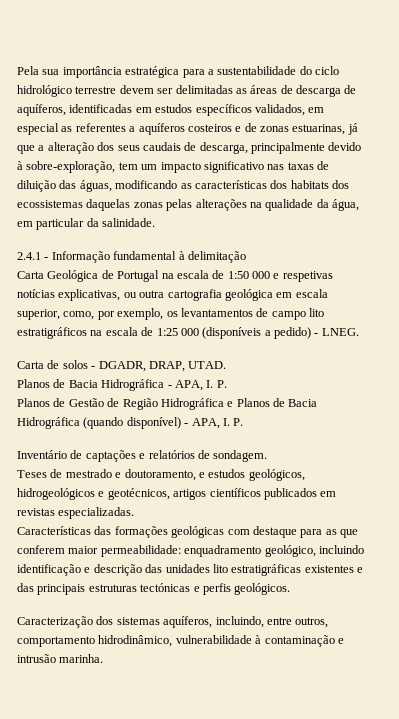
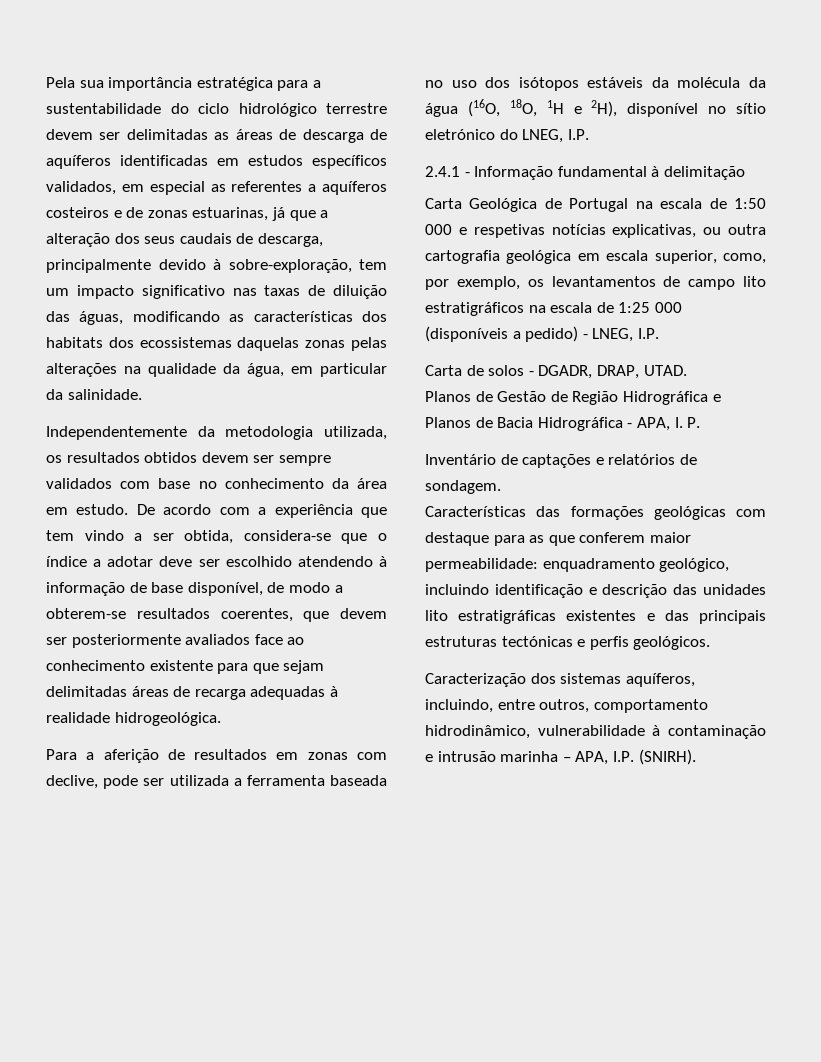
[17,104,66,116] aquíferos, -> [46,155,111,169] aquíferos
(156, 222) none -> [46,426,388,440] [46,452,331,466] [46,478,387,489] [46,504,387,518] [46,530,387,544] [46,556,388,567] [46,582,343,596] [46,608,387,622] [46,634,305,648] [46,660,325,674] [46,686,338,700] [46,712,221,726] [46,749,387,763] [46,775,387,789] [425,77,766,91] [425,99,766,117] [425,129,589,143] // Independentemente da metodologia utilizada, os resultados obtidos devem ser sempre validados com base no conhecimento da área em estudo. De acordo com a experiência que tem vindo a ser obtida, considera-se que o índice a adotar deve ser escolhido atendendo à informação de base disponível, de modo a obterem-se resultados coerentes, que devem ser posteriormente avaliados face ao conhecimento existente para que sejam delimitadas áreas de recarga adequadas à realidade hidrogeológica. // Para a aferição de resultados em zonas com declive, pode ser utilizada a ferramenta baseada no uso dos isótopos estáveis da molécula da água (16O, 18O, 1H e 2H), disponível no sítio eletrónico do LNEG, I.P.
[321,328,359,336] LNEG. -> [592,328,659,342] LNEG, I.P.
[17,379,227,391] // Planos de Bacia Hidrográfica - APA, I. P. -> (687, 370) none
[83,417,181,429] (quando disponível) -> (623, 424) none
[17,469,305,481] [17,488,337,500] [17,507,135,519] // Teses de mestrado e doutoramento, e estudos geológicos, hidrogeológicos e geotécnicos, artigos científicos publicados em revistas especializadas. -> (501, 487) none
[59,654,104,663] marinha. -> [500,749,696,765] marinha – APA, I.P. (SNIRH).

